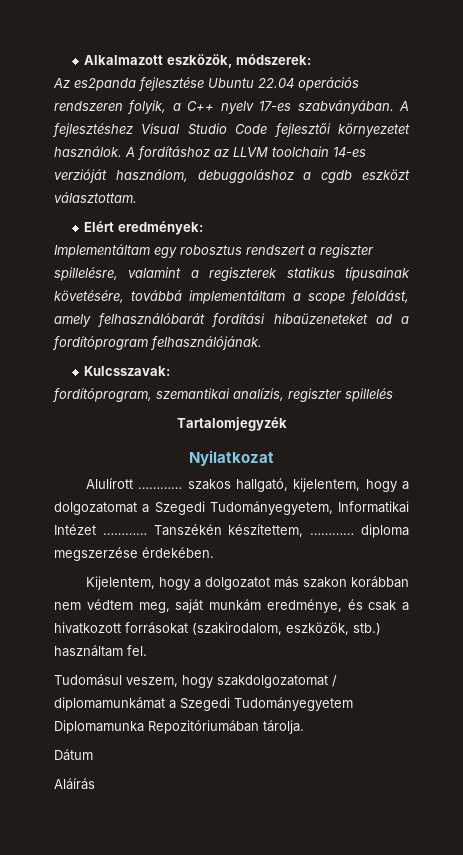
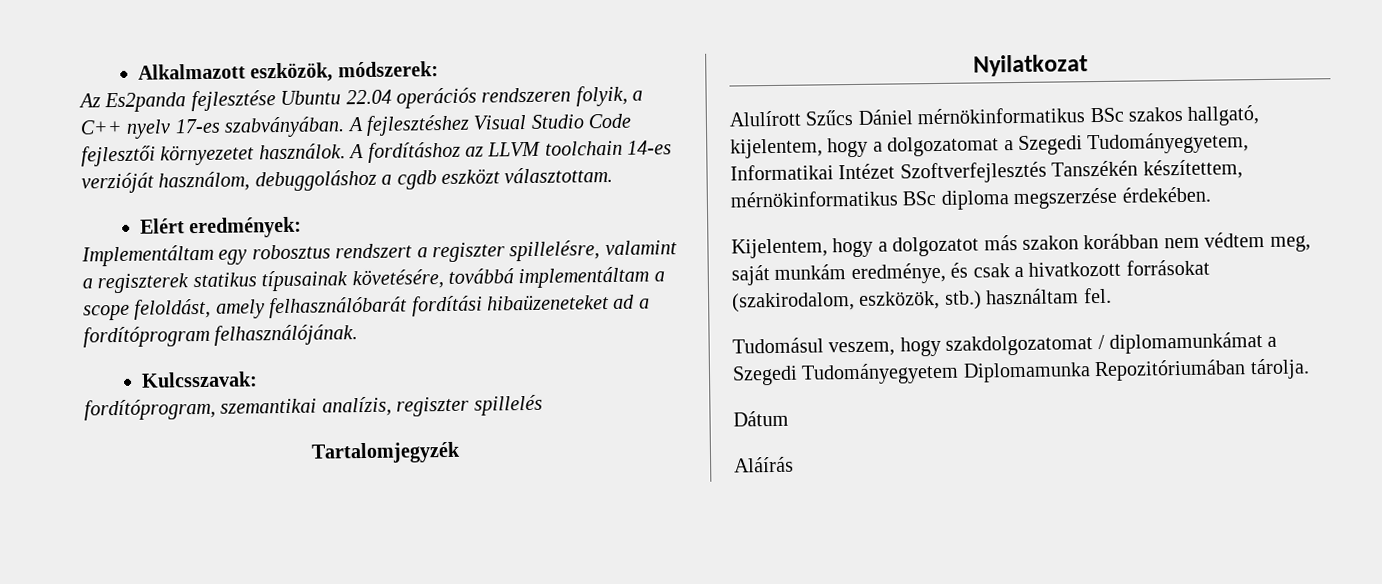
[74,78,136,91] es2panda -> [104,92,187,113] Es2panda
[138,487,183,489] ………… -> [805,107,1124,126] Szűcs Dániel mérnökinformatikus BSc
[102,533,147,535] ………… -> [899,161,1047,184] Szoftverfejlesztés
[310,533,355,535] ………… -> [730,190,937,208] mérnökinformatikus BSc

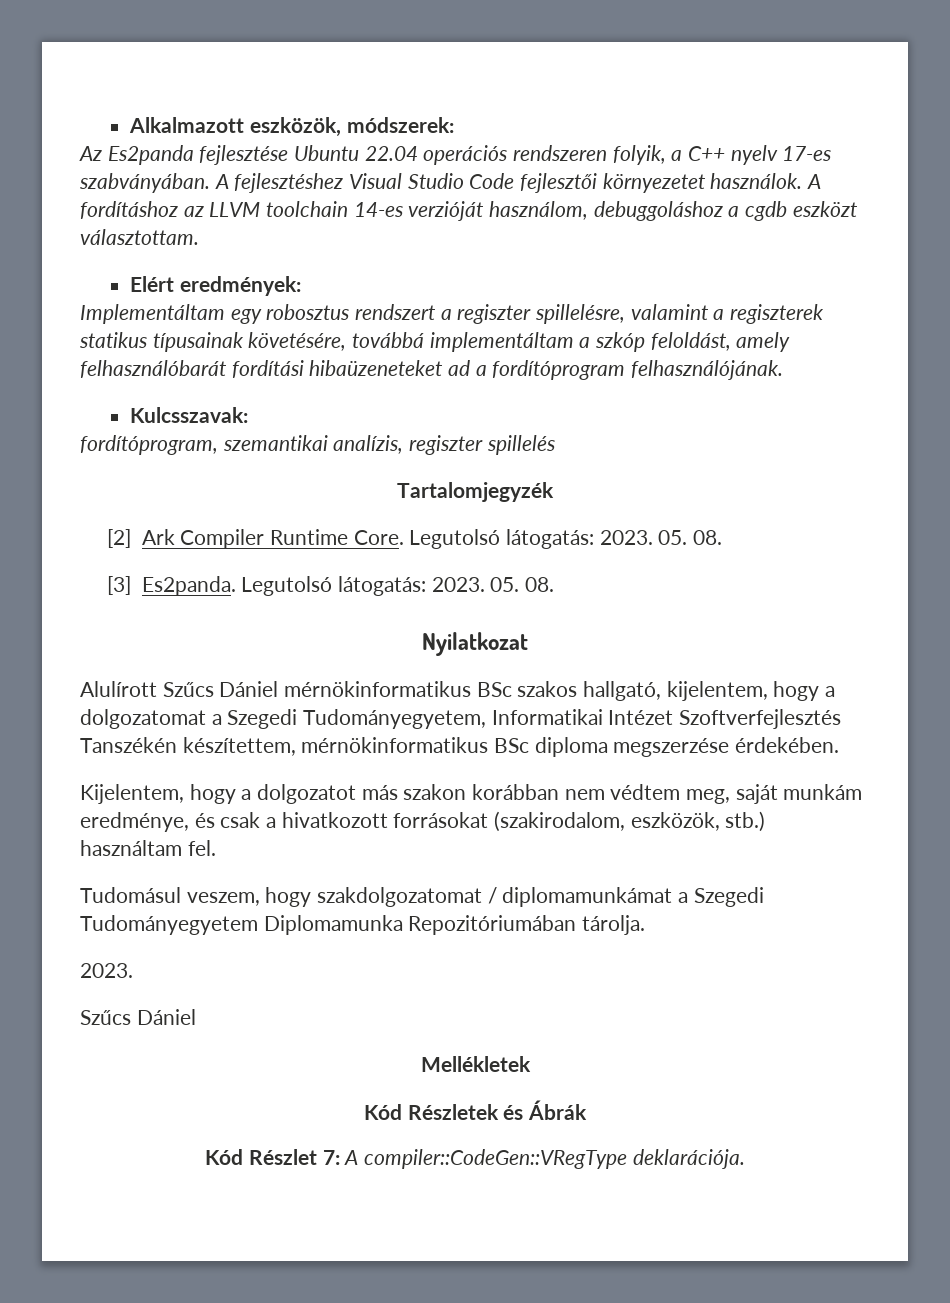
[83,304,130,321] scope -> [595,332,646,352] szkóp
(461, 452) none -> [107,529,722,549] [107,576,554,596] // [2] Ark Compiler Runtime Core. Legutolsó látogatás: 2023. 05. 08. // [3] Es2panda. Legutolsó látogatás: 2023. 05. 08.
[733,410,789,427] [734,456,794,473] Dátum // Aláírás -> [80,963,133,978] [80,1009,196,1025] [420,1056,531,1072] [363,1100,588,1120] [205,1149,745,1169] 2023. // Szűcs Dániel // Mellékletek // Kód Részletek és Ábrák // Kód Részlet 7: A compiler::CodeGen::VRegType deklarációja.

